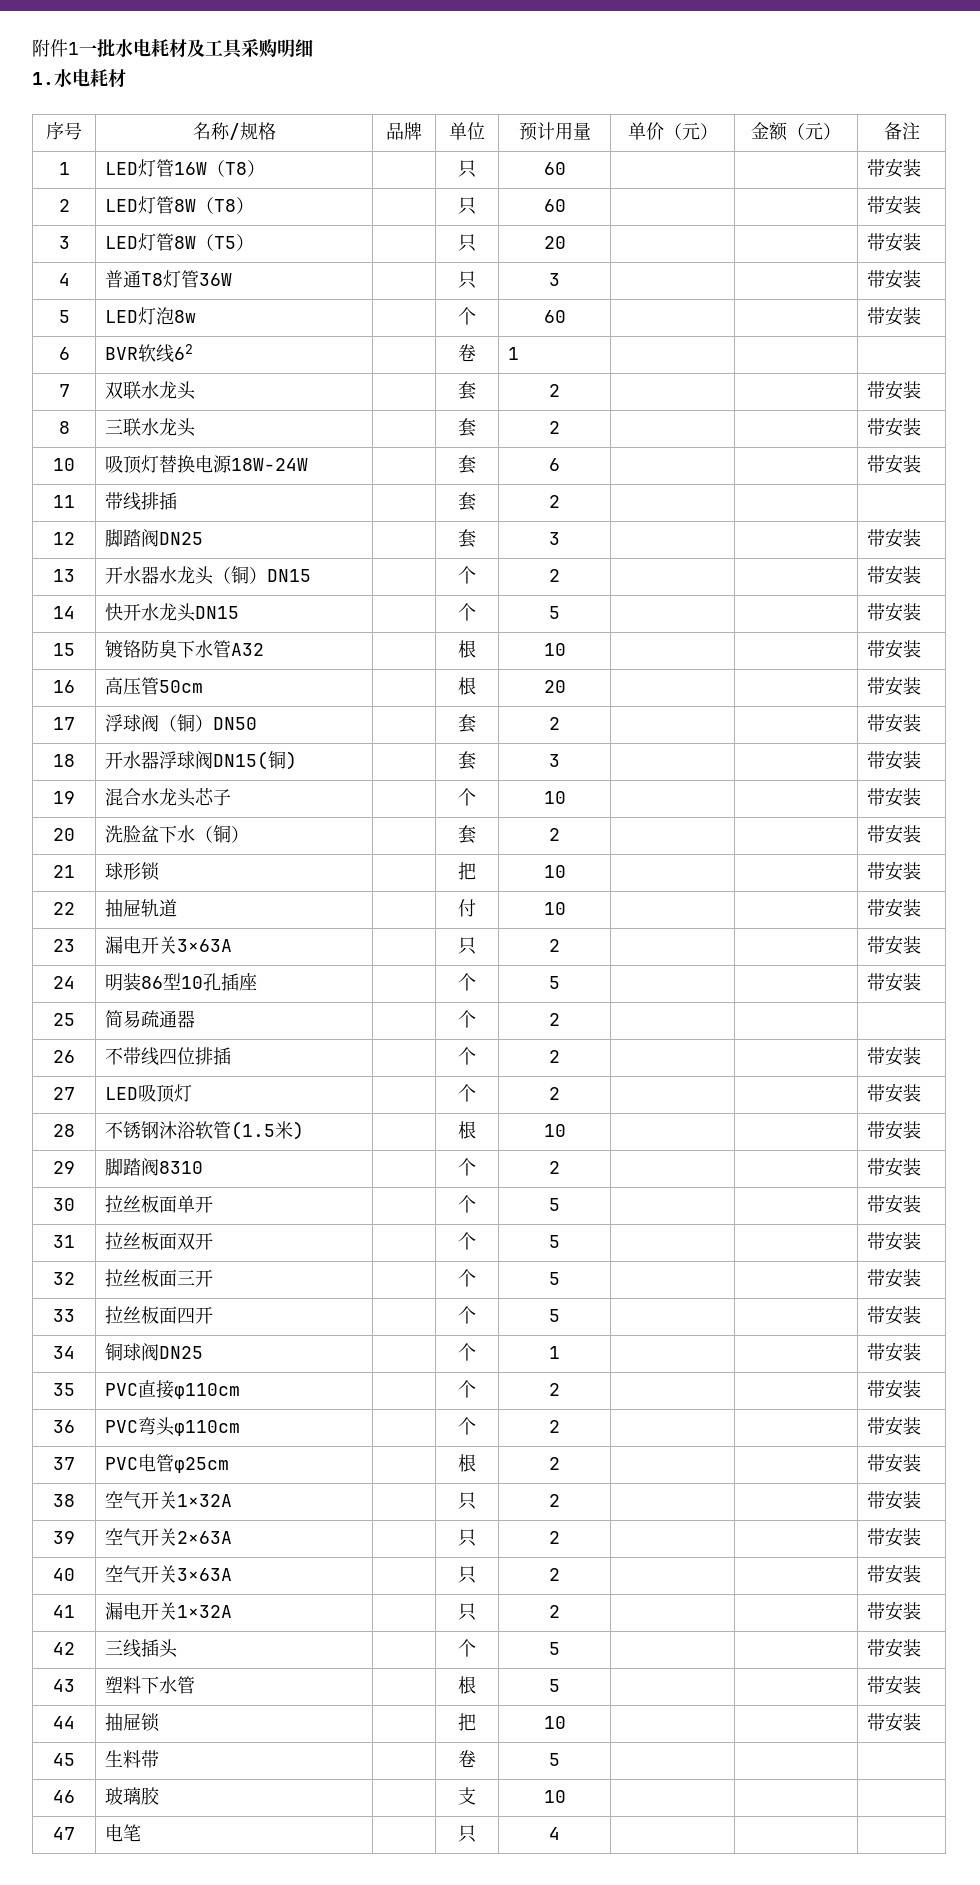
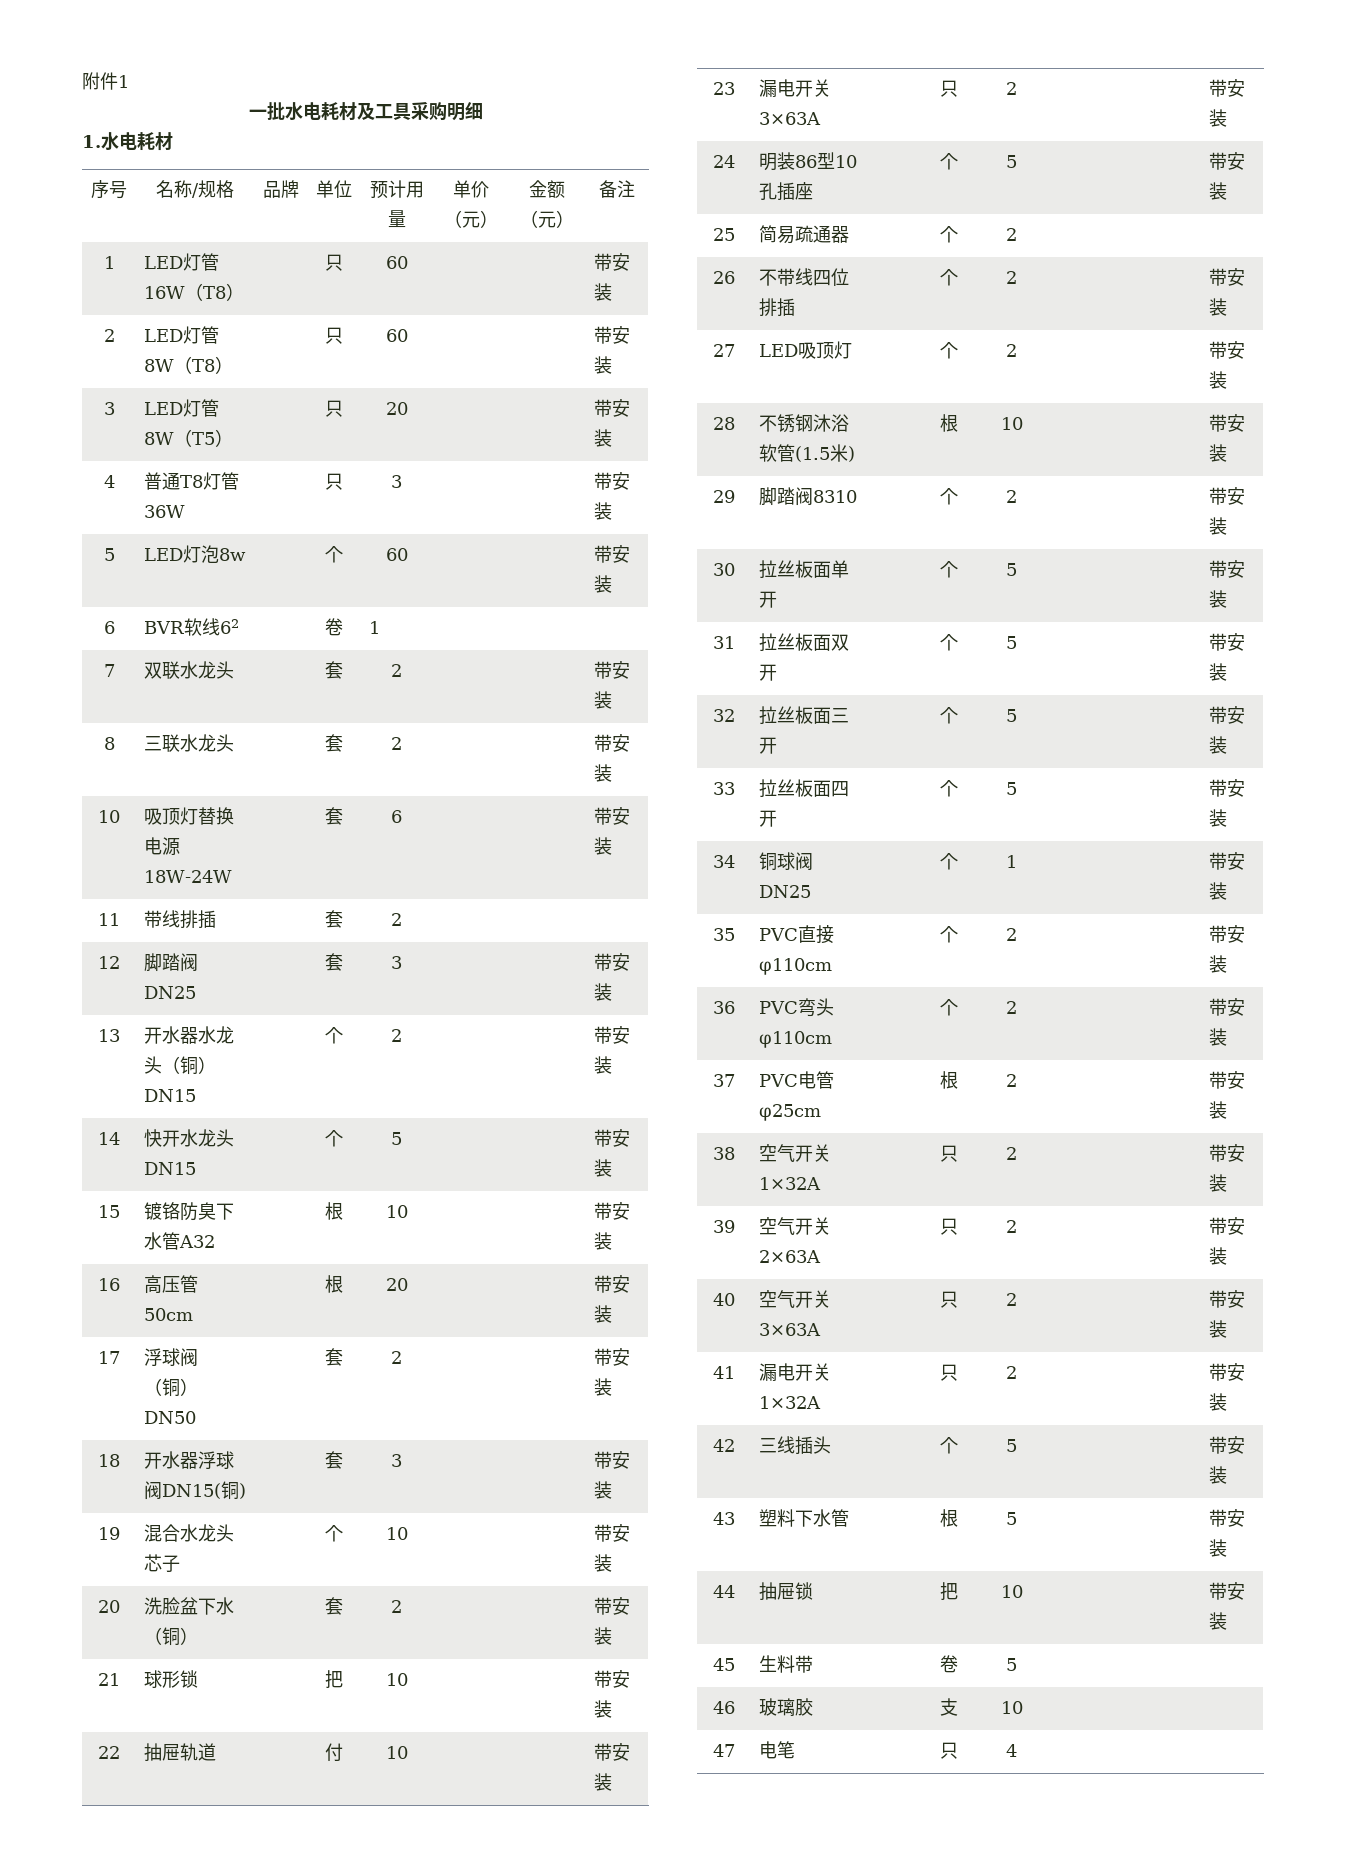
(79, 48) none -> (129, 81) //

